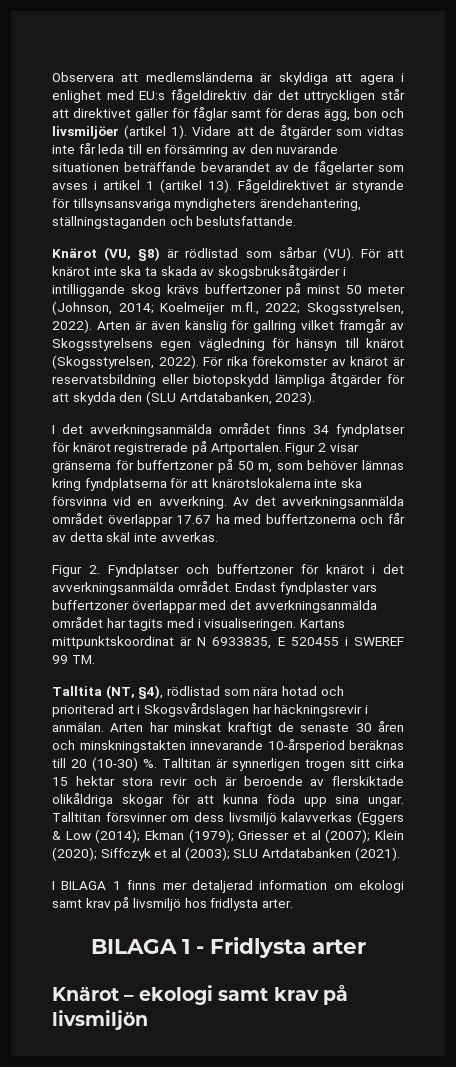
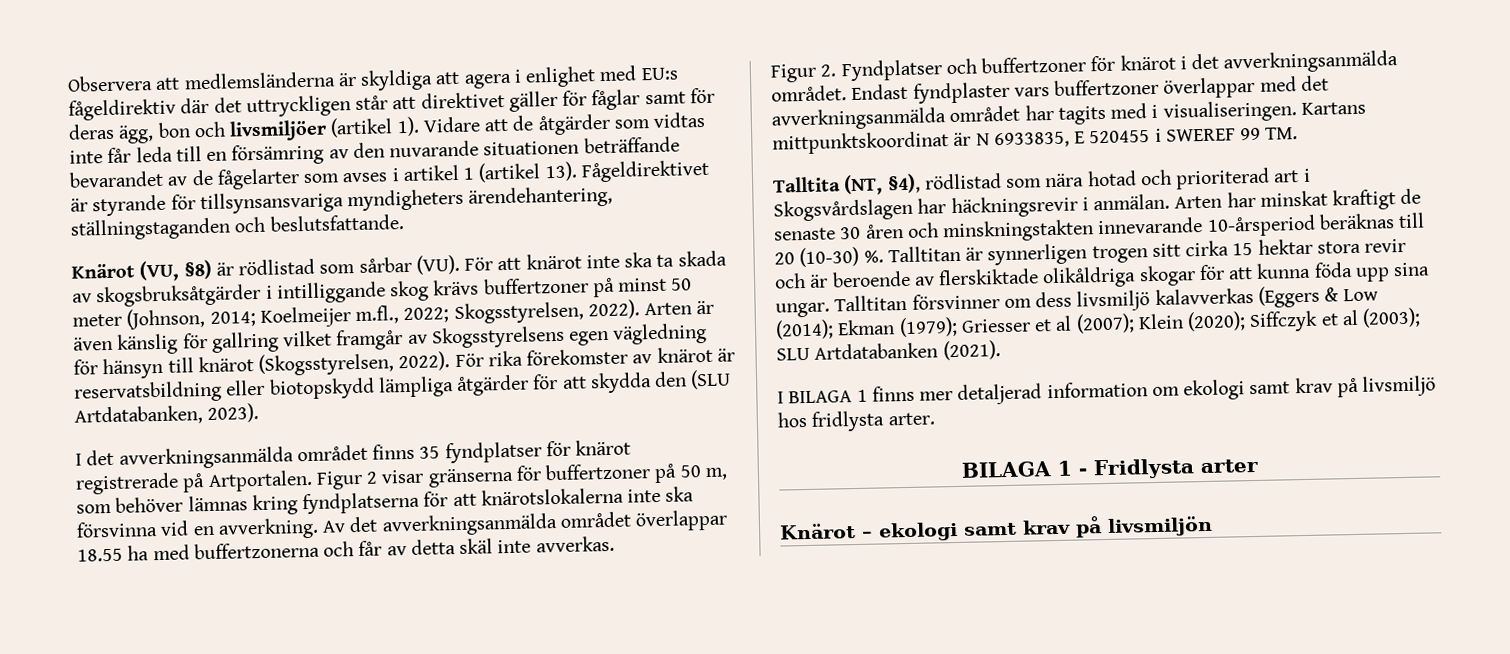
[313,425,329,434] 34 -> [419,446,441,459] 35
[176,515,212,524] 17.67 -> [77,548,123,562] 18.55

